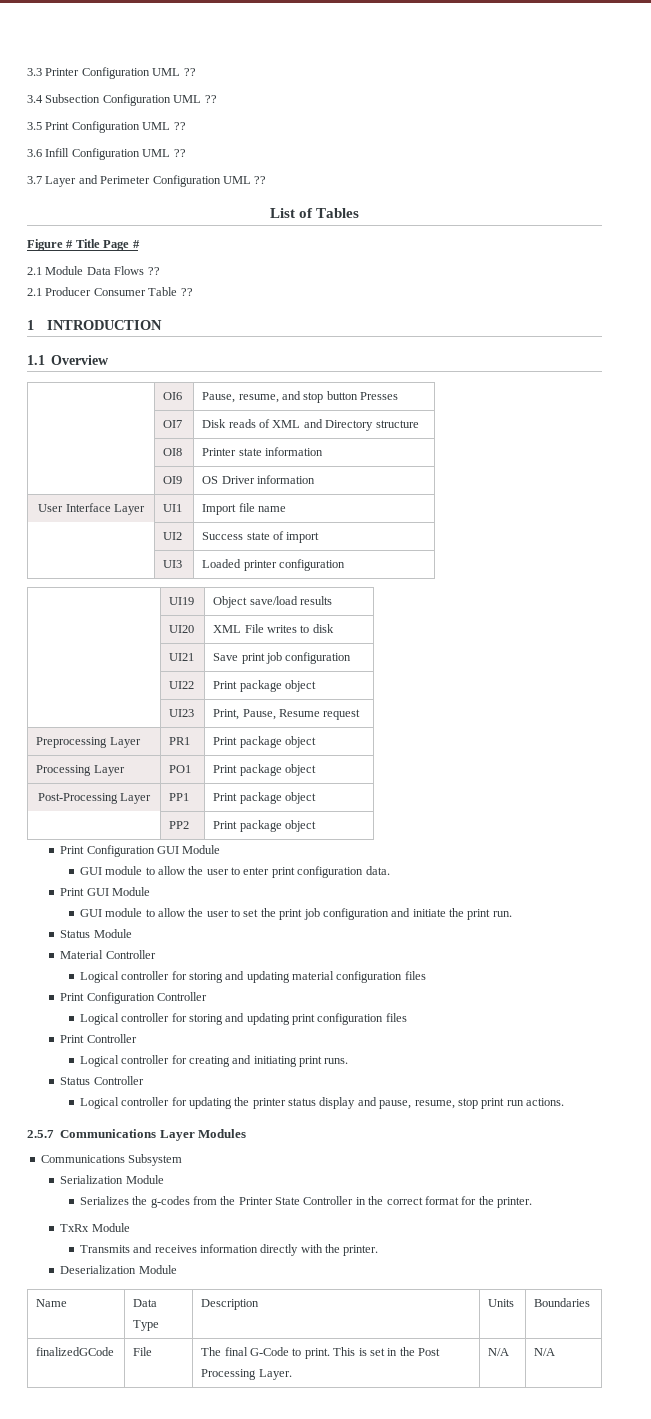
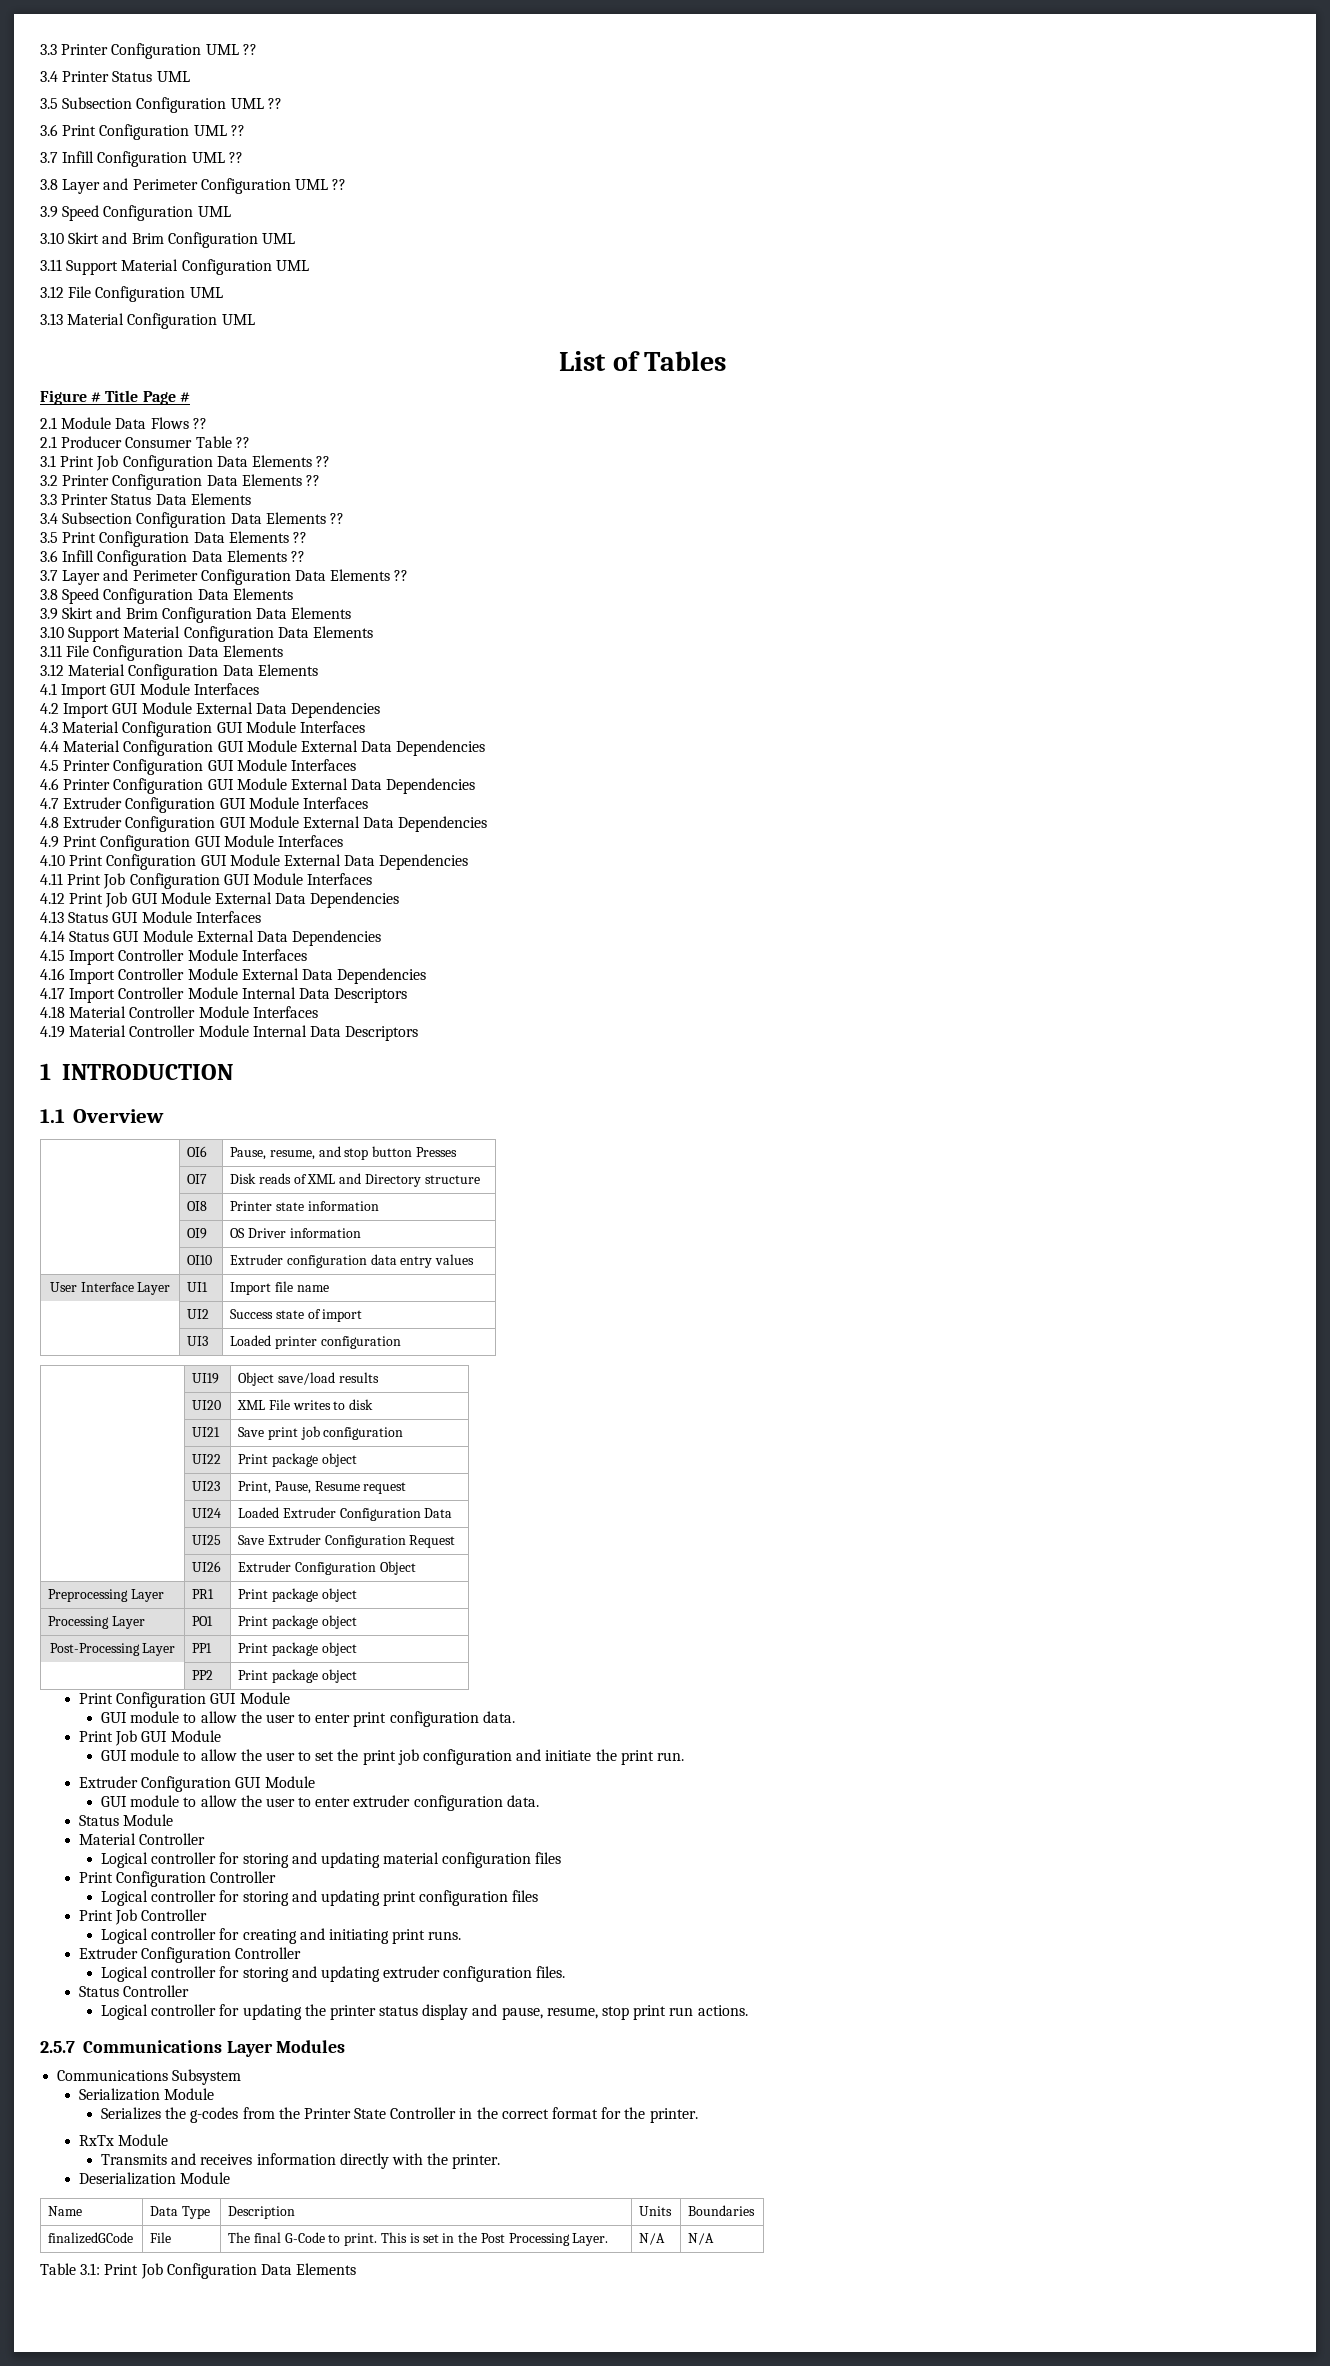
(43, 99) none -> [62,71,190,82] [40,98,58,109] Printer Status UML // 3.5
[27,122,42,130] 3.5 -> [40,124,58,136] 3.6
[27,149,42,157] 3.6 -> [40,152,58,163] 3.7
[27,176,42,184] 3.7 -> [40,179,58,190] 3.8
(267, 180) none -> [40,205,231,221] [40,232,295,248] [40,259,309,275] [40,286,223,302] [40,313,255,329] // 3.9 Speed Configuration UML // 3.10 Skirt and Brim Configuration UML // 3.11 Support Material Configuration UML // 3.12 File Configuration UML // 3.13 Material Configuration UML
(193, 292) none -> [40,455,331,471] [40,474,320,490] [40,493,251,505] [40,512,344,528] [40,531,307,547] [40,550,305,566] [40,569,409,585] [40,588,293,604] [40,607,352,623] [40,626,373,642] [40,645,283,661] [40,664,318,680] [40,683,259,699] [40,702,381,718] [40,721,365,737] [40,740,486,756] [40,759,356,775] [40,778,476,794] [40,797,368,813] [40,816,488,832] [40,835,343,851] [40,854,469,870] [40,873,373,889] [40,892,400,908] [40,911,261,923] [40,930,382,946] [40,949,307,965] [40,968,427,984] [40,987,408,1003] [40,1006,318,1018] [40,1025,419,1041] // 3.1 Print Job Configuration Data Elements ?? // 3.2 Printer Configuration Data Elements ?? // 3.3 Printer Status Data Elements // 3.4 Subsection Configuration Data Elements ?? // 3.5 Print Configuration Data Elements ?? // 3.6 Infill Configuration Data Elements ?? // 3.7 Layer and Perimeter Configuration Data Elements ?? // 3.8 Speed Configuration Data Elements // 3.9 Skirt and Brim Configuration Data Elements // 3.10 Support Material Configuration Data Elements // 3.11 File Configuration Data Elements // 3.12 Material Configuration Data Elements // 4.1 Import GUI Module Interfaces // 4.2 Import GUI Module External Data Dependencies // 4.3 Material Configuration GUI Module Interfaces // 4.4 Material Configuration GUI Module External Data Dependencies // 4.5 Printer Configuration GUI Module Interfaces // 4.6 Printer Configuration GUI Module External Data Dependencies // 4.7 Extruder Configuration GUI Module Interfaces // 4.8 Extruder Configuration GUI Module External Data Dependencies // 4.9 Print Configuration GUI Module Interfaces // 4.10 Print Configuration GUI Module External Data Dependencies // 4.11 Print Job Configuration GUI Module Interfaces // 4.12 Print Job GUI Module External Data Dependencies // 4.13 Status GUI Module Interfaces // 4.14 Status GUI Module External Data Dependencies // 4.15 Import Controller Module Interfaces // 4.16 Import Controller Module External Data Dependencies // 4.17 Import Controller Module Internal Data Descriptors // 4.18 Material Controller Module Interfaces // 4.19 Material Controller Module Internal Data Descriptors
(316, 479) none -> [187,1255,213,1265] [230,1254,475,1268] // | OI10 | Extruder configuration data entry values
(361, 714) none -> [192,1508,222,1518] [238,1507,453,1521] [192,1535,222,1545] [238,1534,456,1548] [192,1561,222,1572] [238,1561,416,1575] // | UI24 | Loaded Extruder Configuration Data // | UI25 | Save Extruder Configuration Request // | UI26 | Extruder Configuration Object
(85, 892) none -> [115,1730,138,1746] Job
(512, 914) none -> [79,1776,315,1792] [100,1795,539,1811] // Extruder Configuration GUI Module // GUI module to allow the user to enter extruder configuration data.
(85, 1039) none -> [115,1909,138,1925] Job
(349, 1061) none -> [79,1947,302,1963] [100,1966,566,1982] // Extruder Configuration Controller // Logical controller for storing and updating extruder configuration files.
[60,1224,90,1232] TxRx -> [79,2135,115,2146] RxTx
(556, 1352) none -> [40,2263,357,2279] // Table 3.1: Print Job Configuration Data Elements

